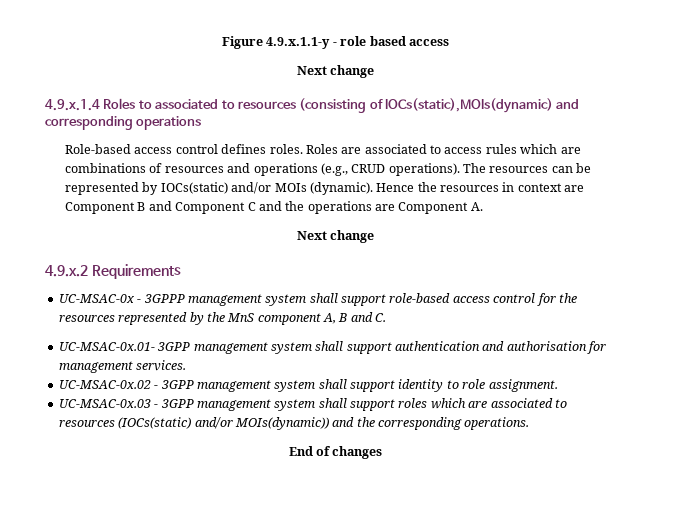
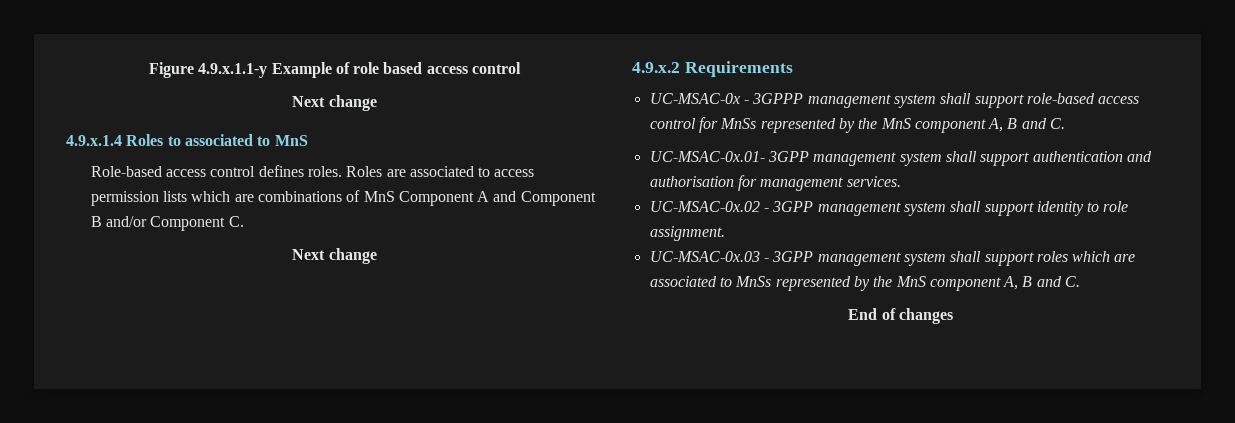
[332,42,337,46] - -> [271,62,350,78] Example of
(449, 42) none -> [472,62,522,74] control
[237,98,580,113] [45,116,202,130] resources (consisting of IOCs(static),MOIs(dynamic) and corresponding operations -> [274,135,308,146] MnS
[485,144,517,154] rules -> [90,191,187,206] permission lists
[164,163,592,176] [65,182,585,195] [65,201,483,214] resources and operations (e.g., CRUD operations). The resources can be represented by IOCs(static) and/or MOIs (dynamic). Hence the resources in context are Component B and Component C and the operations are Component A. -> [363,191,596,206] [90,216,244,231] MnS Component A and Component B and/or Component C.
[558,293,577,303] [58,315,115,322] the resources -> [720,118,757,129] MnSs
[58,417,530,430] resources (IOCs(static) and/or MOIs(dynamic)) and the corresponding operations. -> [735,276,1081,291] MnSs represented by the MnS component A, B and C.

